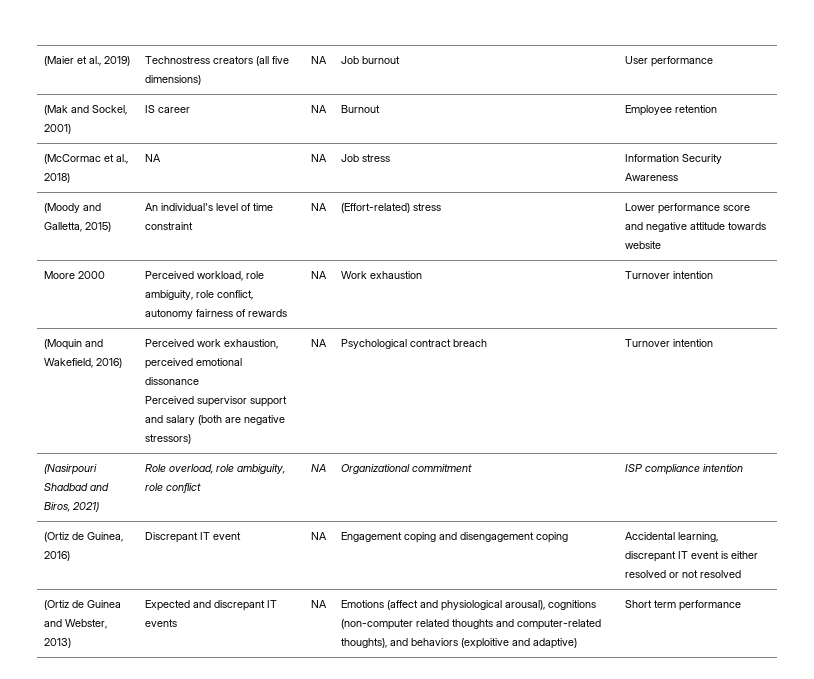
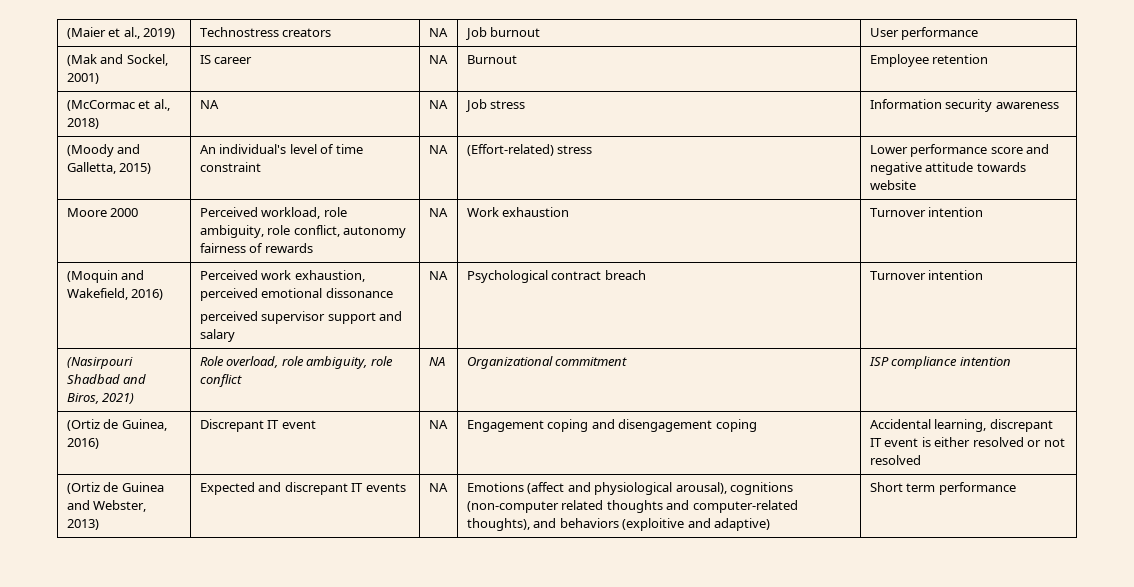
[256,56,290,66] [145,75,202,85] (all five dimensions) -> (332, 32) none
[682,154,723,164] [625,173,679,181] Security Awareness -> [945,99,1059,112] security awareness
[145,396,195,404] Perceived -> [199,311,258,324] perceived
[198,415,286,425] [145,434,192,444] (both are negative stressors) -> (235, 335) none

